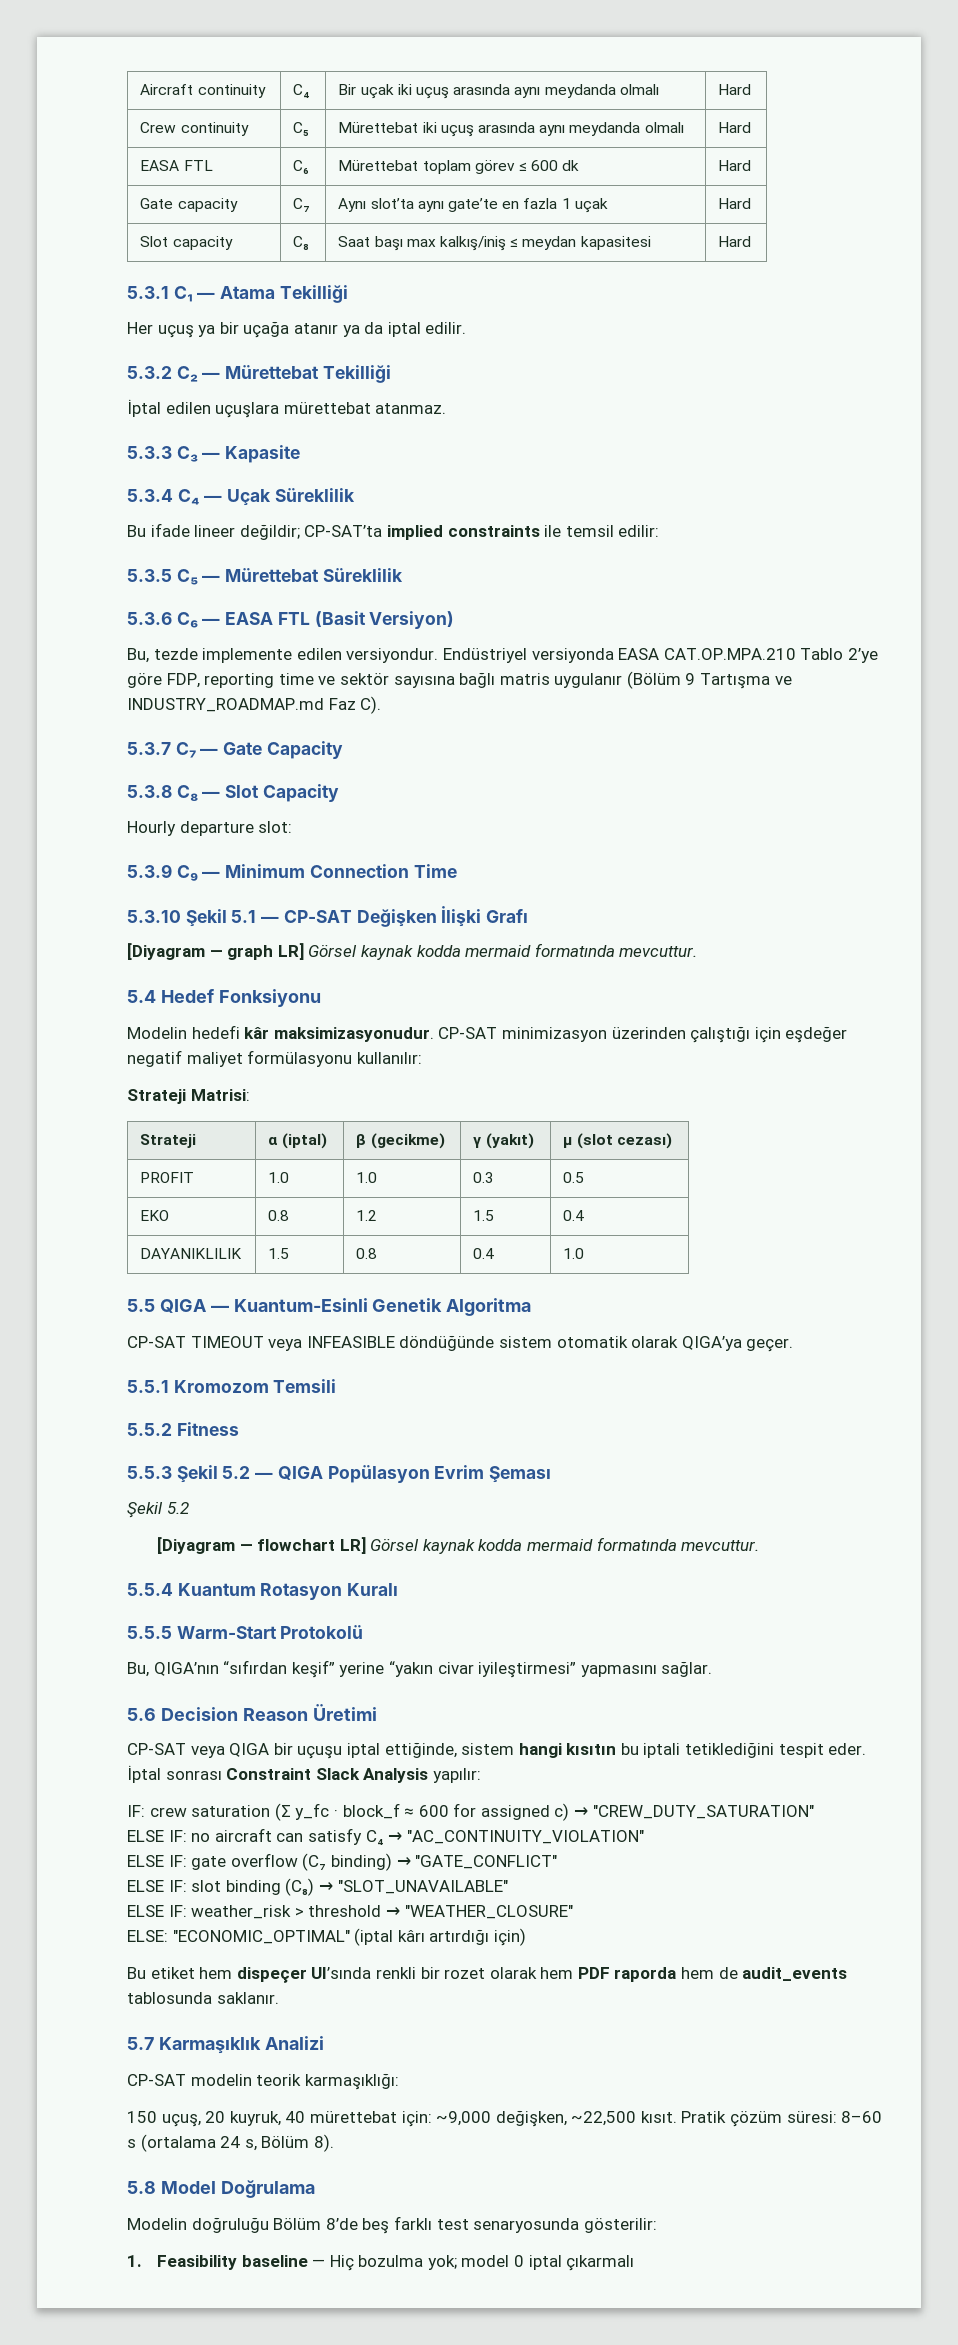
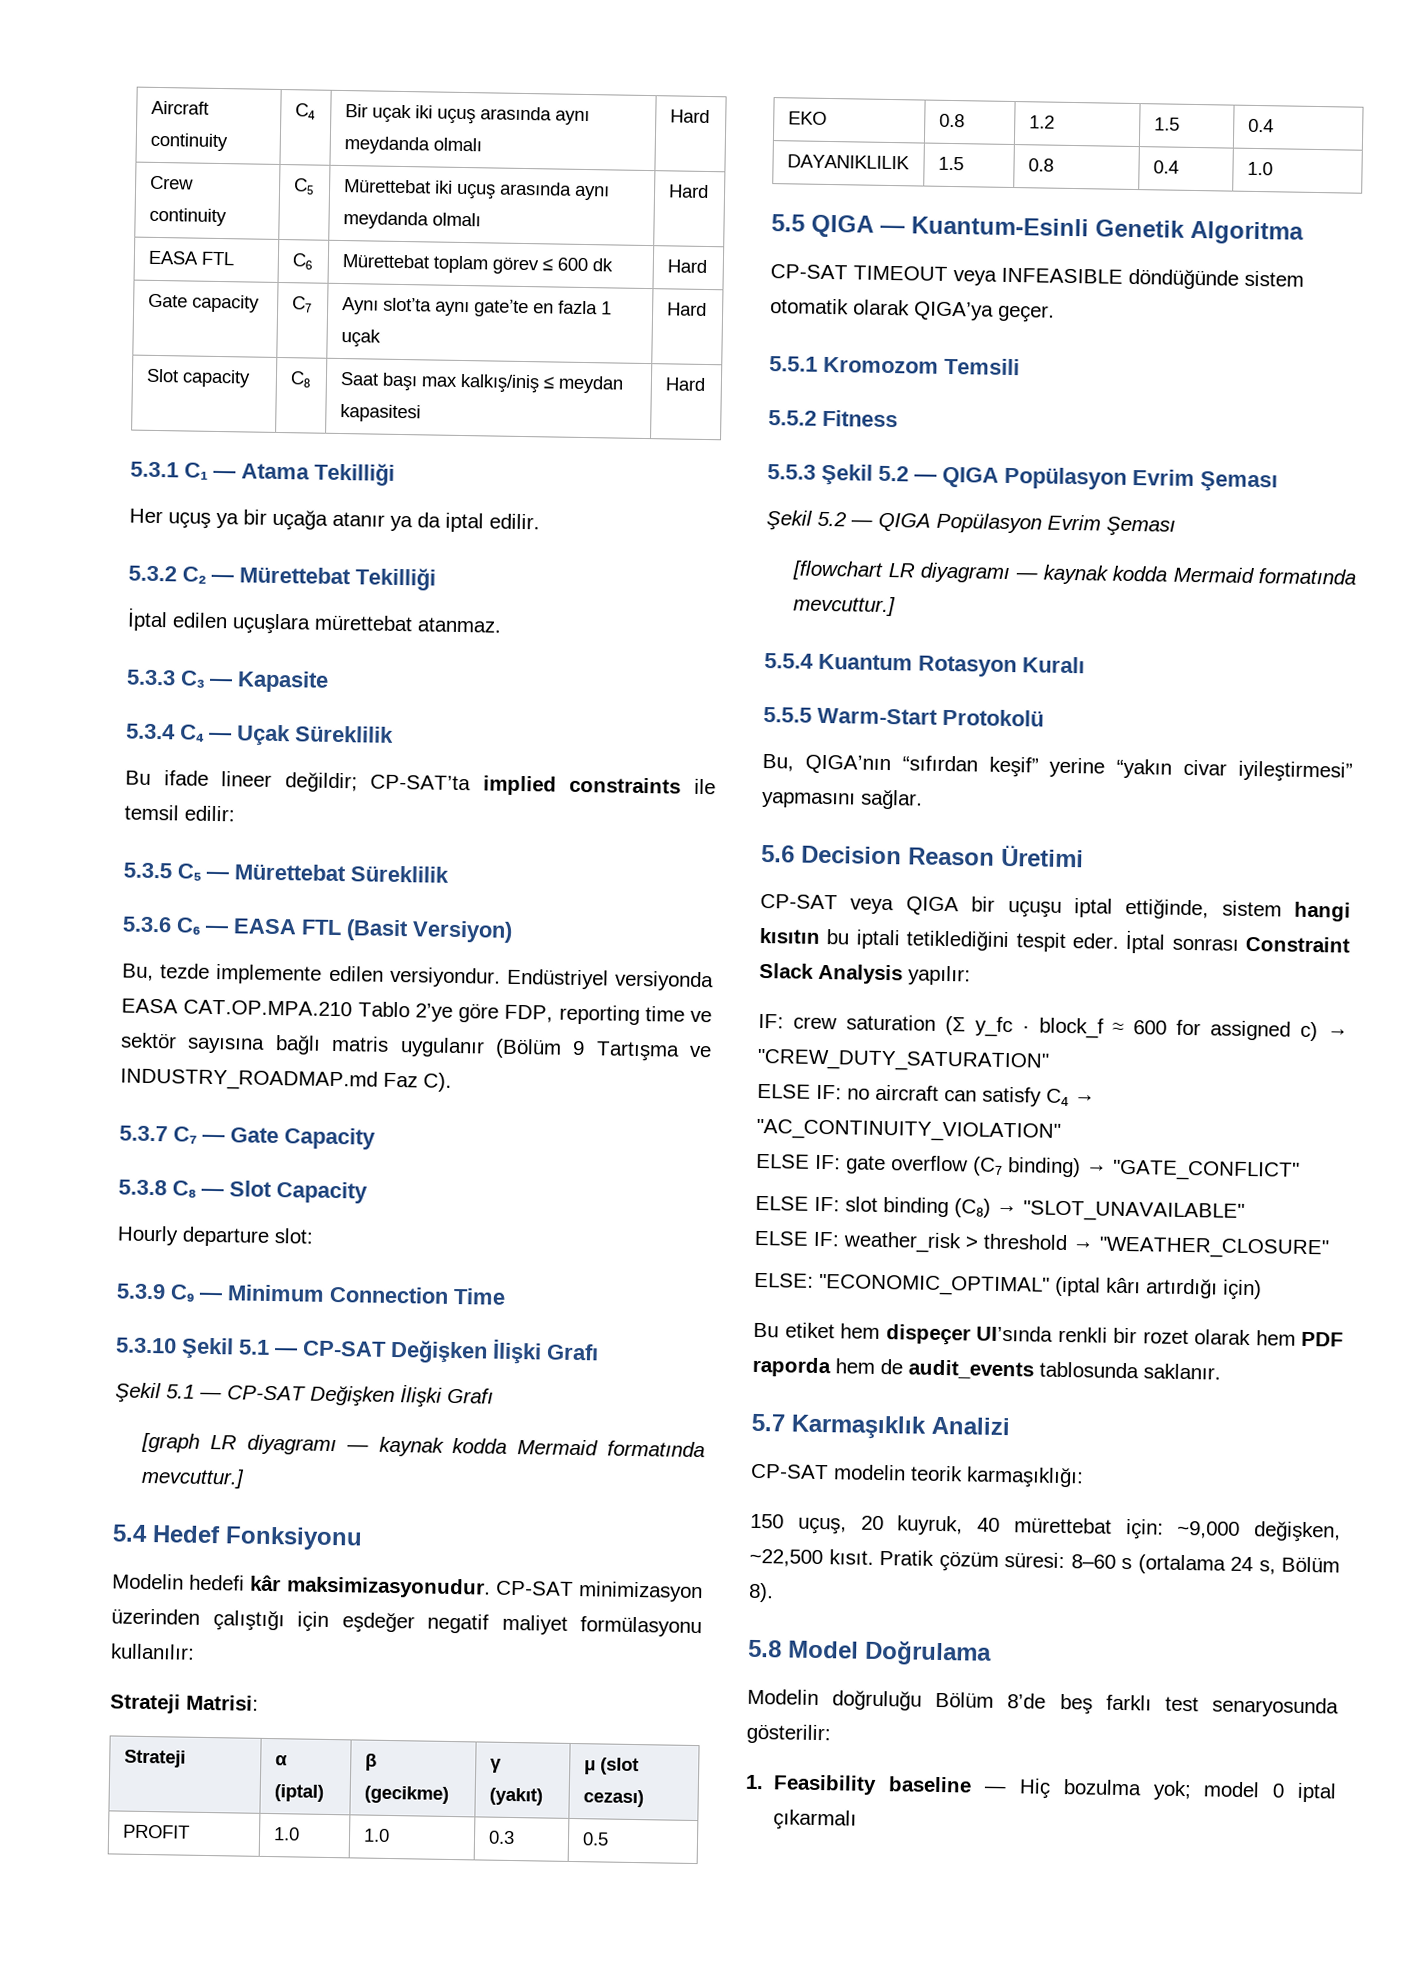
[127,943,698,960] [Diyagram — graph LR] Görsel kaynak kodda mermaid formatında mevcuttur. -> [115,1382,494,1408] [141,1432,705,1458] [141,1467,246,1489] Şekil 5.1 — CP-SAT Değişken İlişki Grafı // [graph LR diyagramı — kaynak kodda Mermaid formatında mevcuttur.]
[156,1537,760,1554] // [Diyagram — flowchart LR] Görsel kaynak kodda mermaid formatında mevcuttur. -> [850,512,1176,537] [792,560,1356,585] [793,595,897,617] — QIGA Popülasyon Evrim Şeması // [flowchart LR diyagramı — kaynak kodda Mermaid formatında mevcuttur.]

